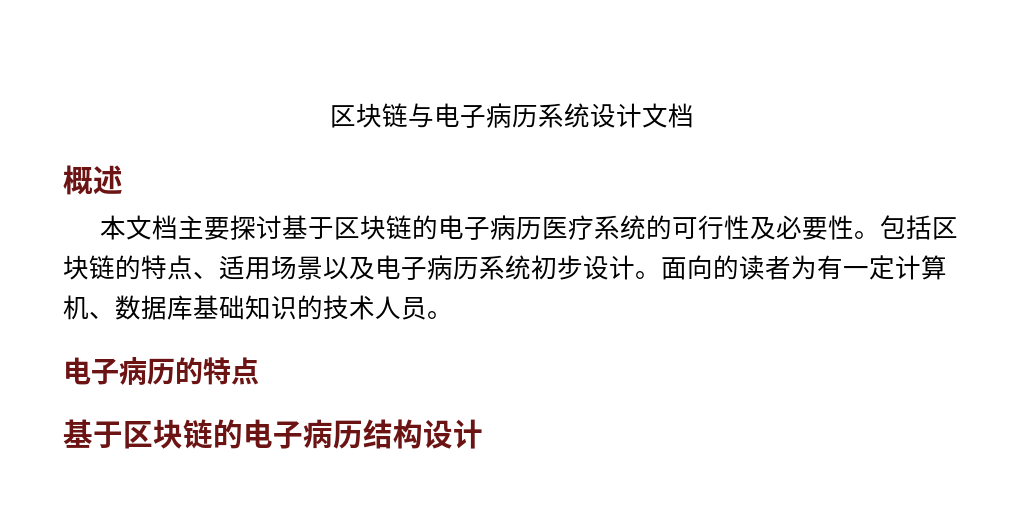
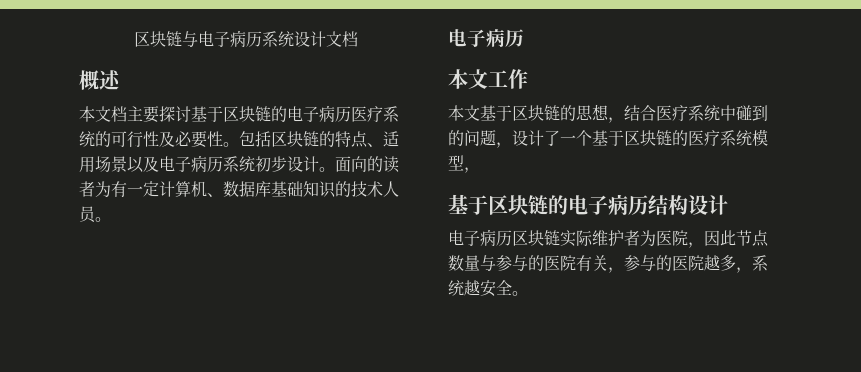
[175,357,259,385] 的特点 -> [448,69,528,89] [448,104,768,123] [448,129,768,148] [448,155,480,173] // 本文工作 // 本文基于区块链的思想，结合医疗系统中碰到的问题，设计了一个基于区块链的医疗系统模型，
(483, 434) none -> [448,229,769,248] [448,255,768,273] [448,280,528,297] // 电子病历区块链实际维护者为医院，因此节点数量与参与的医院有关，参与的医院越多，系统越安全。

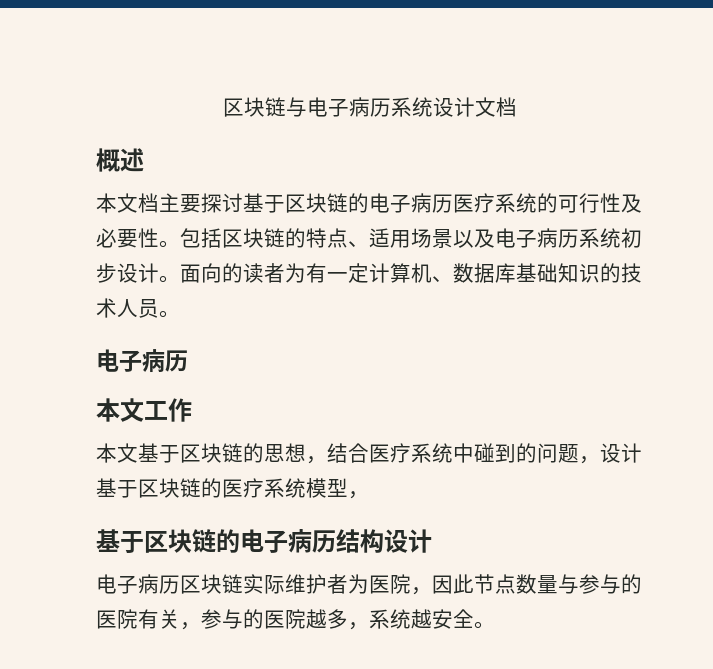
[544,130,592,146] 了一个 -> (642, 453) none

